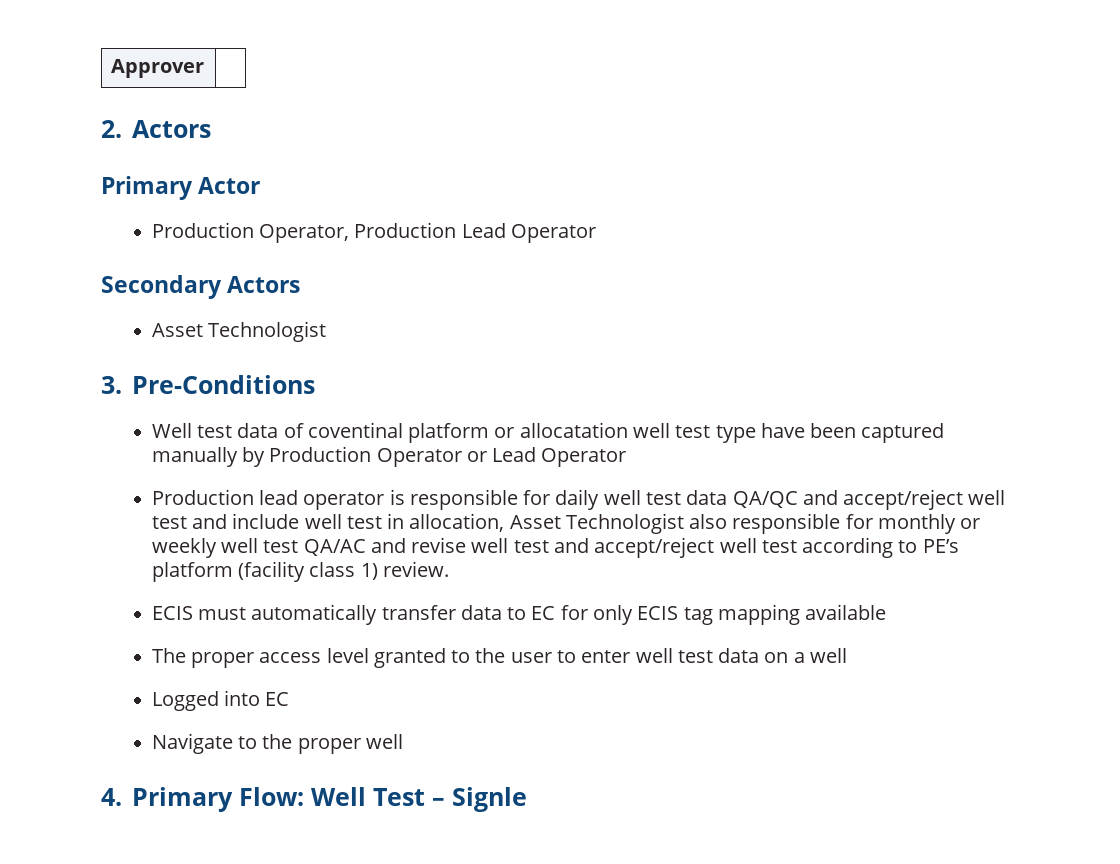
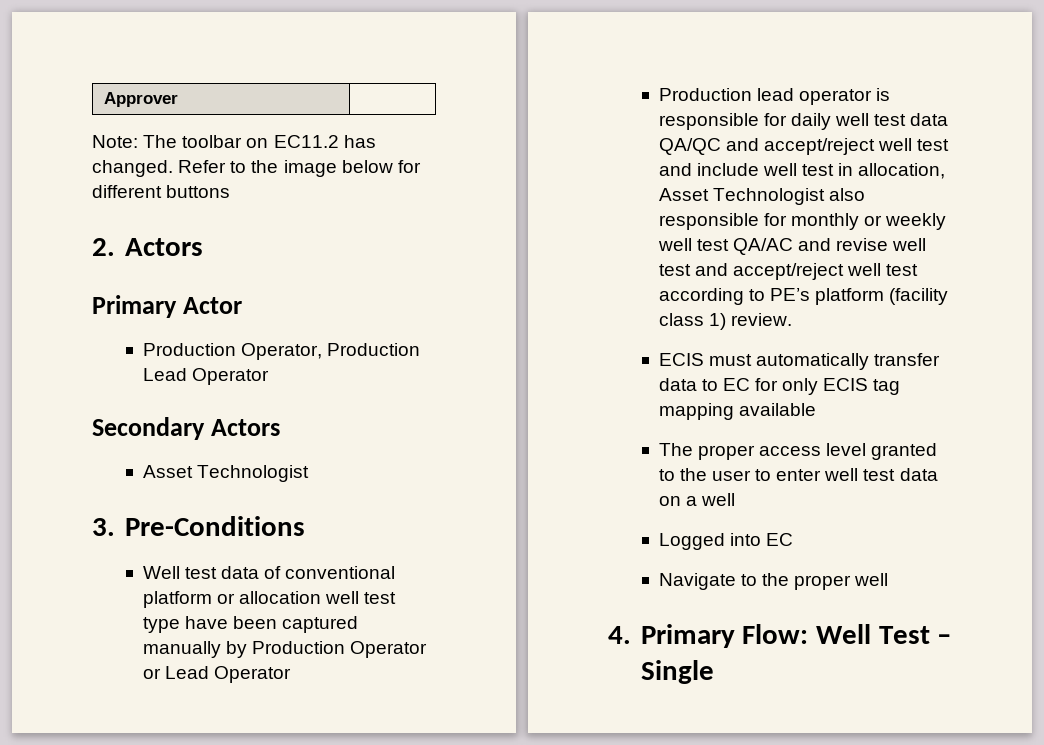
(205, 68) none -> [92,135,376,148] [92,160,421,177] [92,185,231,198] // Note: The toolbar on EC11.2 has changed. Refer to the image below for different buttons
[307,422,403,438] coventinal -> [285,566,396,579] conventional
[519,422,628,438] allocatation -> [238,591,321,604] allocation
[451,787,527,812] Signle -> [640,660,714,684] Single

